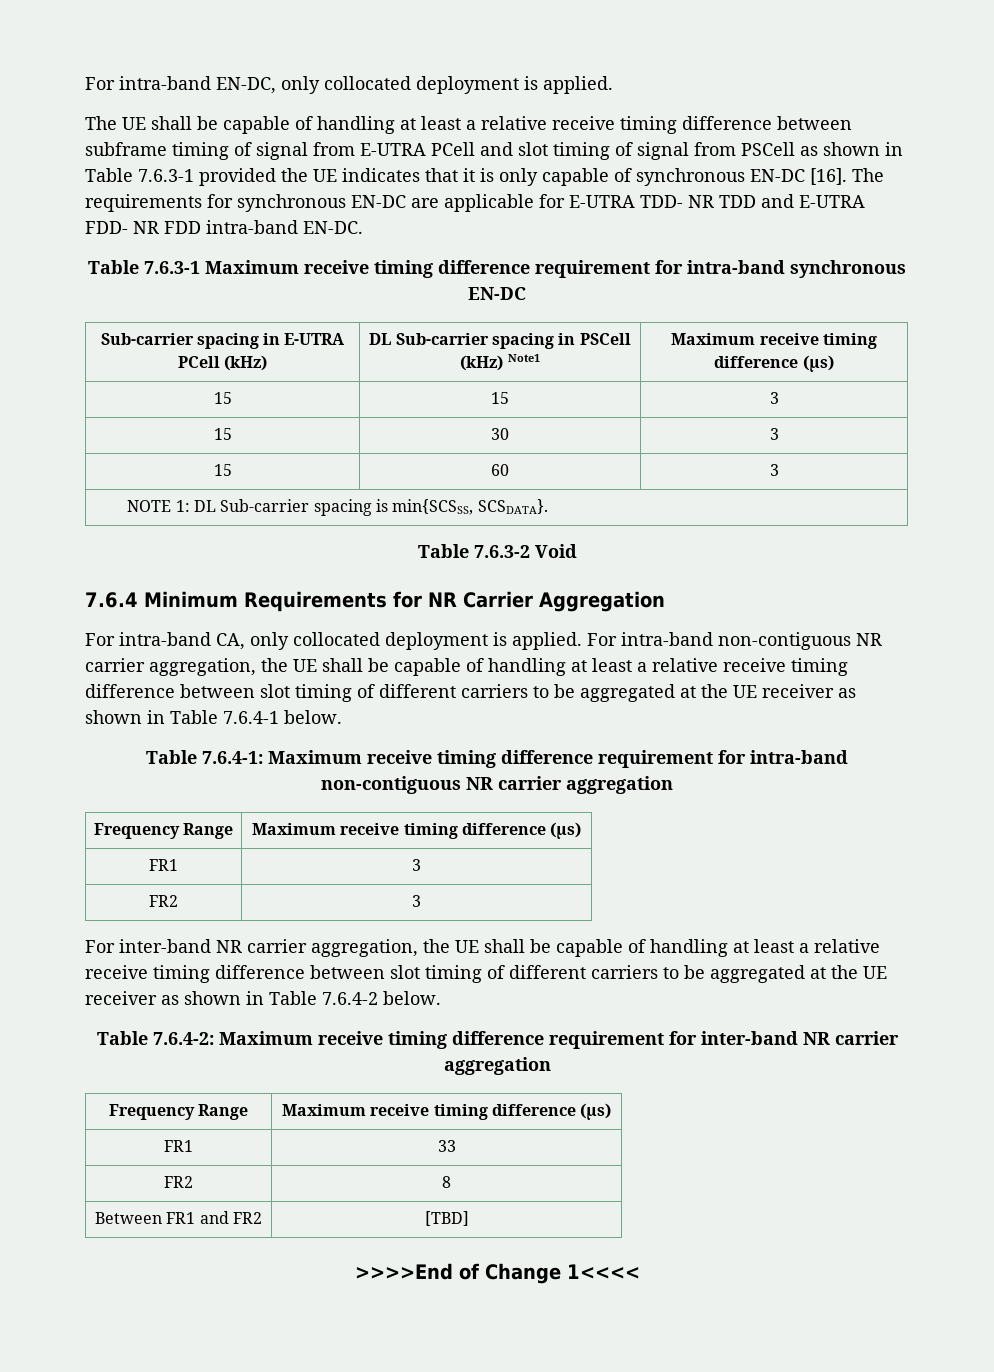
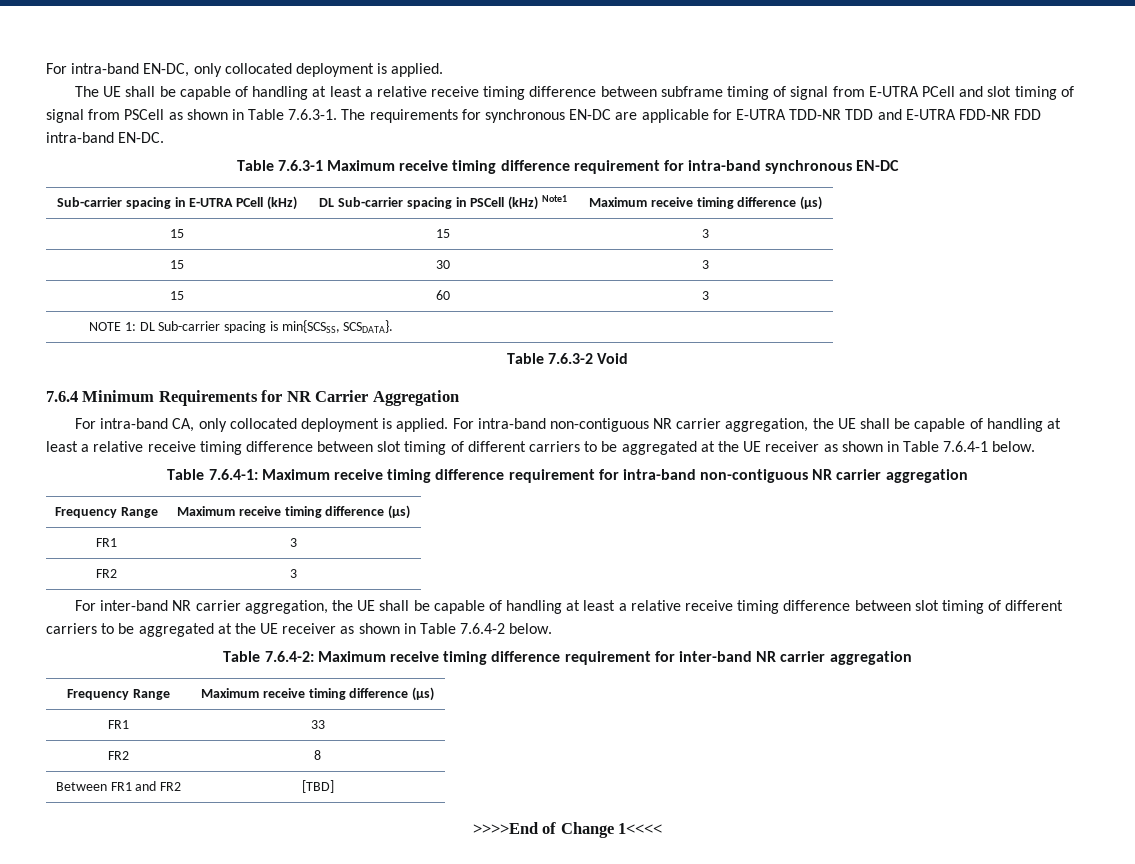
[138,168,847,186] 7.6.3-1 provided the UE indicates that it is only capable of synchronous EN-DC [16]. -> [288,109,338,120] 7.6.3-1.
[640,195,714,208] TDD- NR -> [789,109,842,120] TDD-NR
[85,221,159,234] FDD- NR -> [958,109,1010,120] FDD-NR

